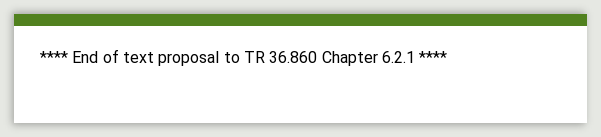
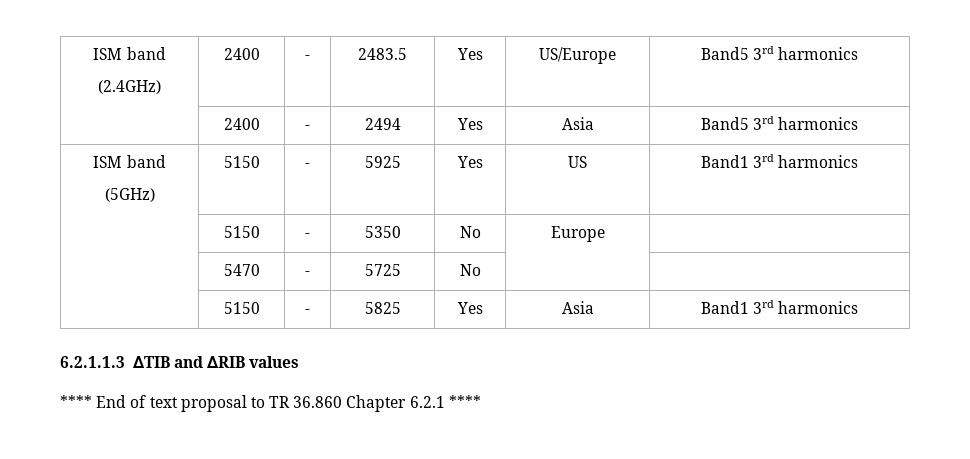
(40, 57) none -> [93,47,166,60] [98,80,161,94] [223,48,260,60] [305,55,310,60] [358,48,407,60] [456,48,483,60] [539,47,616,64] [700,46,859,60] [223,118,260,130] [305,125,310,130] [364,118,401,130] [456,118,483,130] [561,117,594,130] [700,116,859,130] [93,155,166,168] [104,188,155,202] [223,156,260,168] [305,163,310,168] [364,156,401,168] [456,156,483,168] [568,156,587,168] [700,154,859,168] [223,226,260,238] [305,233,310,238] [364,226,401,238] [459,226,481,238] [550,226,605,242] [223,264,260,276] [305,271,310,276] [364,264,401,276] [459,264,481,276] [223,302,260,314] [305,309,310,314] [364,302,401,314] [456,302,483,314] [561,301,594,314] [700,300,859,314] [60,356,300,368] ISM band // (2.4GHz) | 2400 | - | 2483.5 | Yes | US/Europe | Band5 3rd harmonics // | 2400 | - | 2494 | Yes | Asia | Band5 3rd harmonics // ISM band // (5GHz) | 5150 | - | 5925 | Yes | US | Band1 3rd harmonics // | 5150 | - | 5350 | No | Europe | // | 5470 | - | 5725 | No | | // | 5150 | - | 5825 | Yes | Asia | Band1 3rd harmonics // 6.2.1.1.3 ∆TIB and ∆RIB values //

